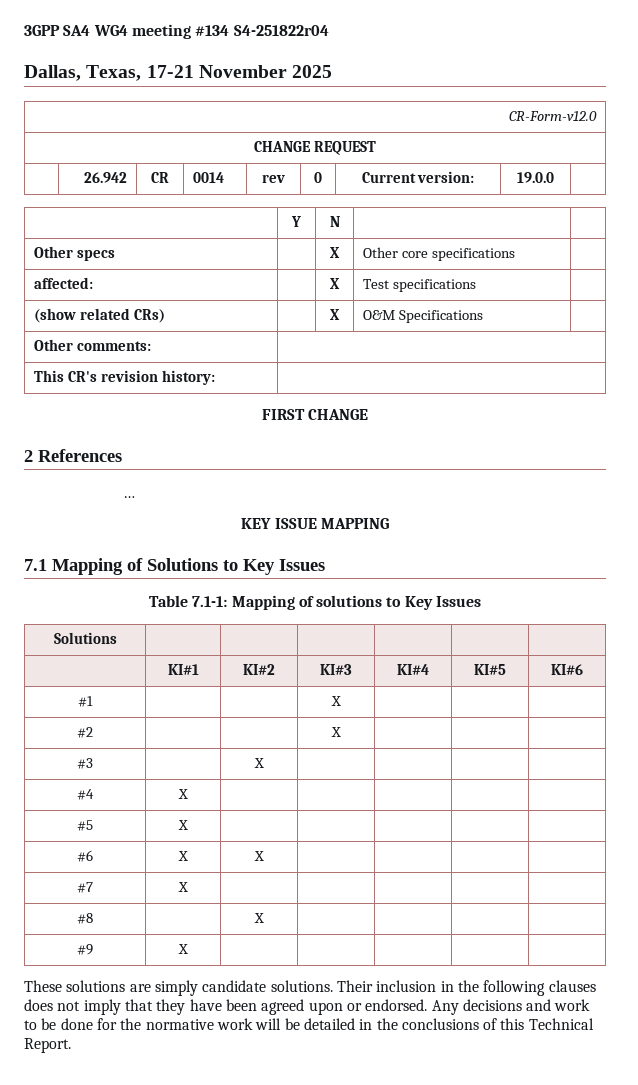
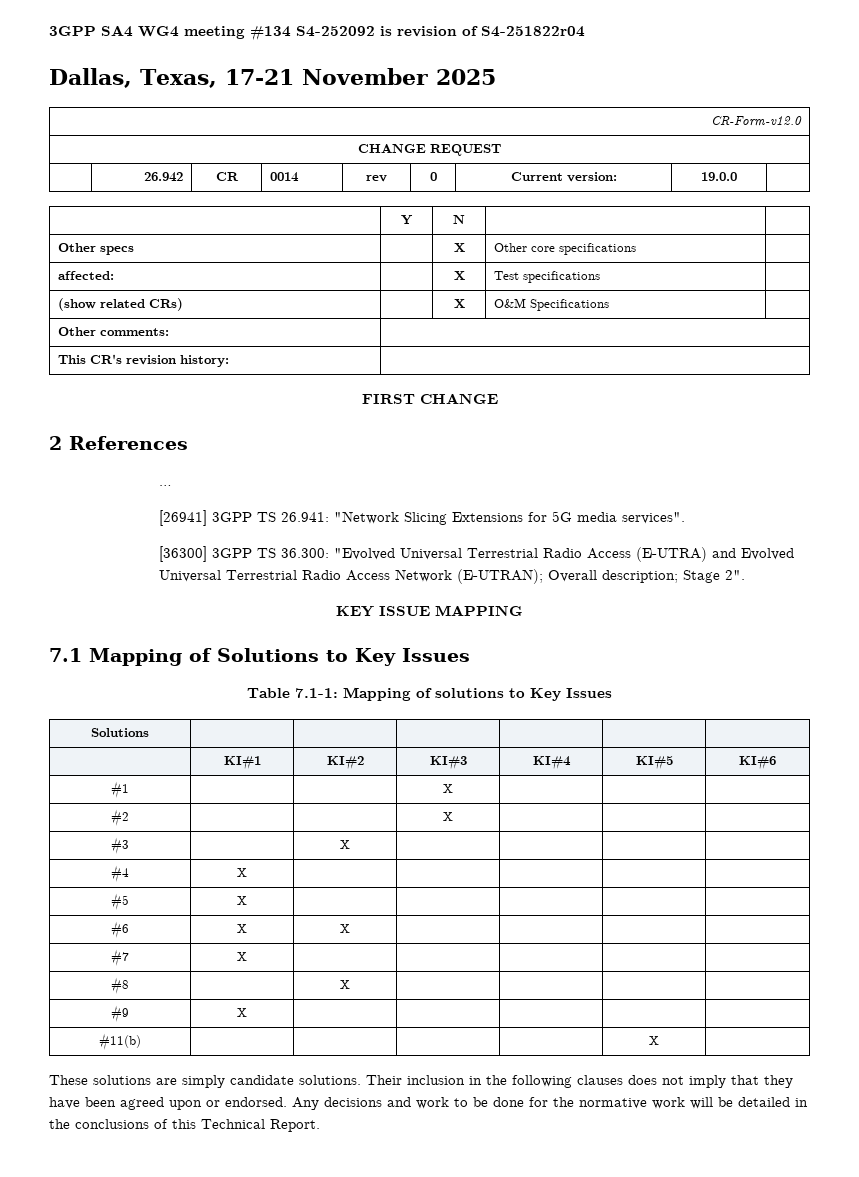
(230, 30) none -> [296,26,478,37] S4-252092 is revision of
(135, 497) none -> [158,510,685,526] [158,546,794,562] [158,569,745,584] // [26941] 3GPP TS 26.941: "Network Slicing Extensions for 5G media services". // [36300] 3GPP TS 36.300: "Evolved Universal Terrestrial Radio Access (E-UTRA) and Evolved Universal Terrestrial Radio Access Network (E-UTRAN); Overall description; Stage 2".
(188, 949) none -> [99,1033,141,1050] [649,1036,659,1045] // #11(b) | | | | | X |

